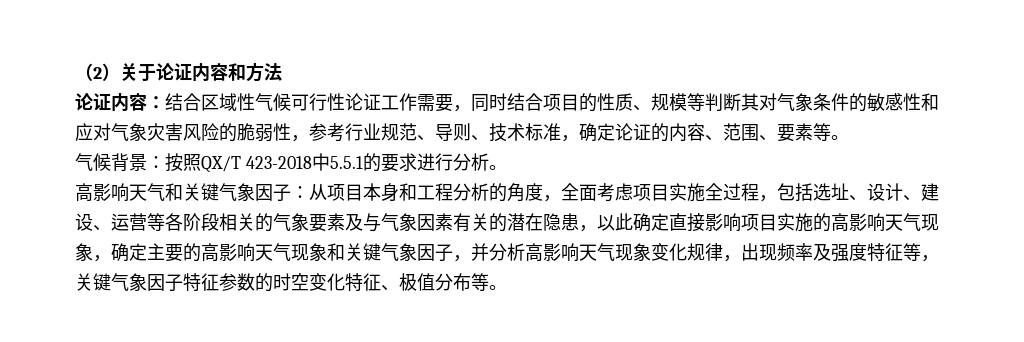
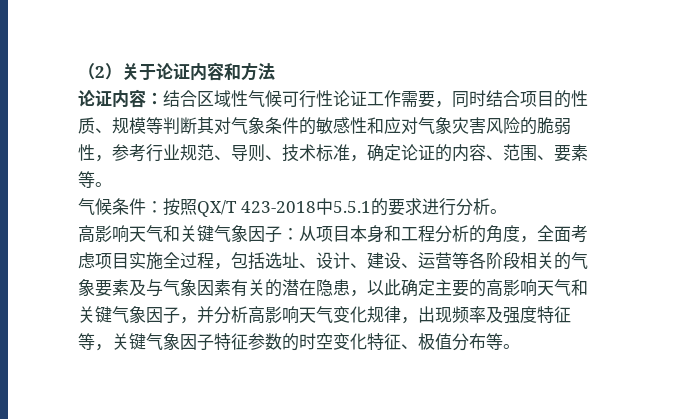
[111,153,147,171] 背景 -> [112,198,146,215] 条件
[669,213,939,232] [75,243,147,262] 直接影响项目实施的高影响天气现象，确定 -> (435, 287) none
[291,243,327,261] 现象 -> (571, 287) none
[615,243,651,261] 现象 -> (333, 314) none

